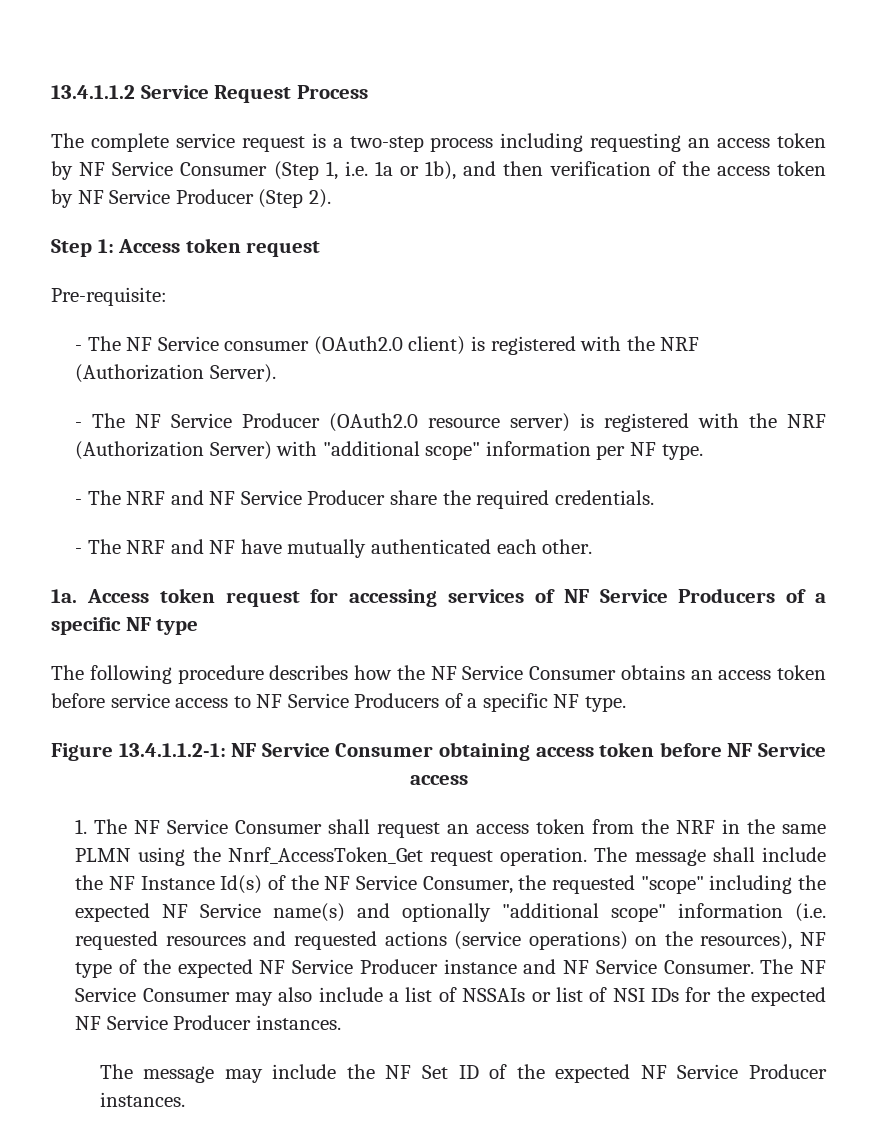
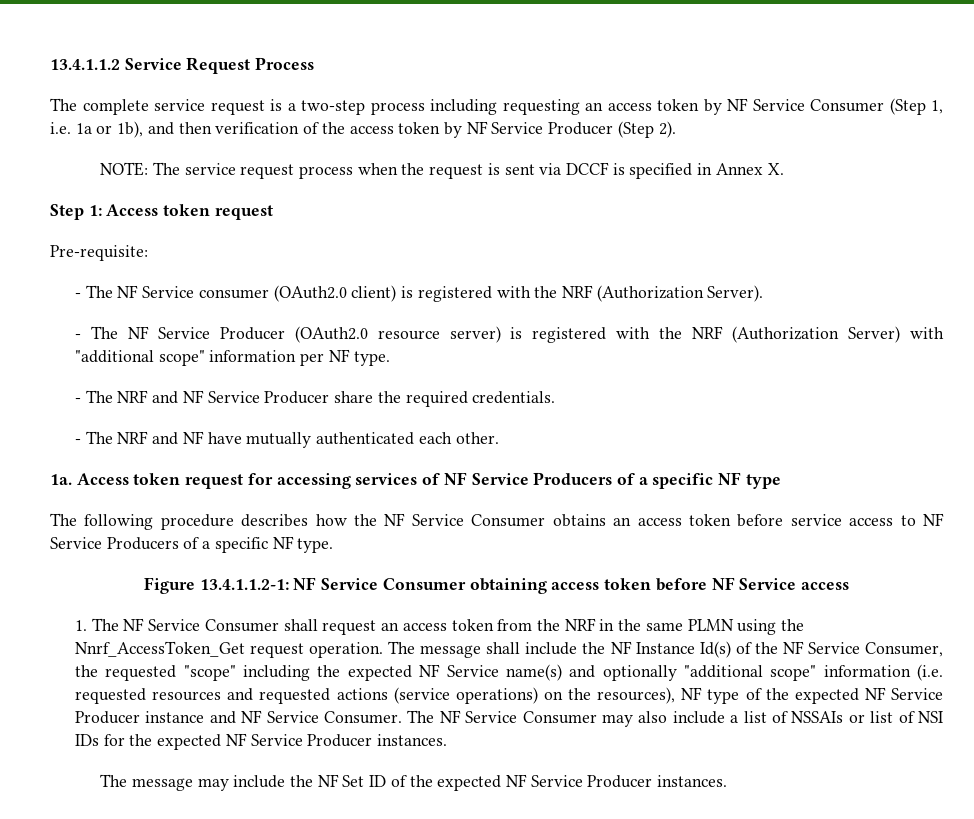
(331, 198) none -> [100,162,784,179] // NOTE: The service request process when the request is sent via DCCF is specified in Annex X.

